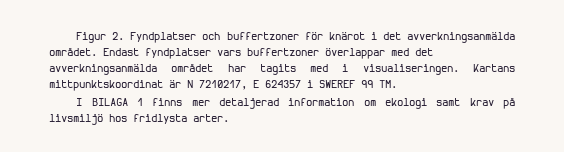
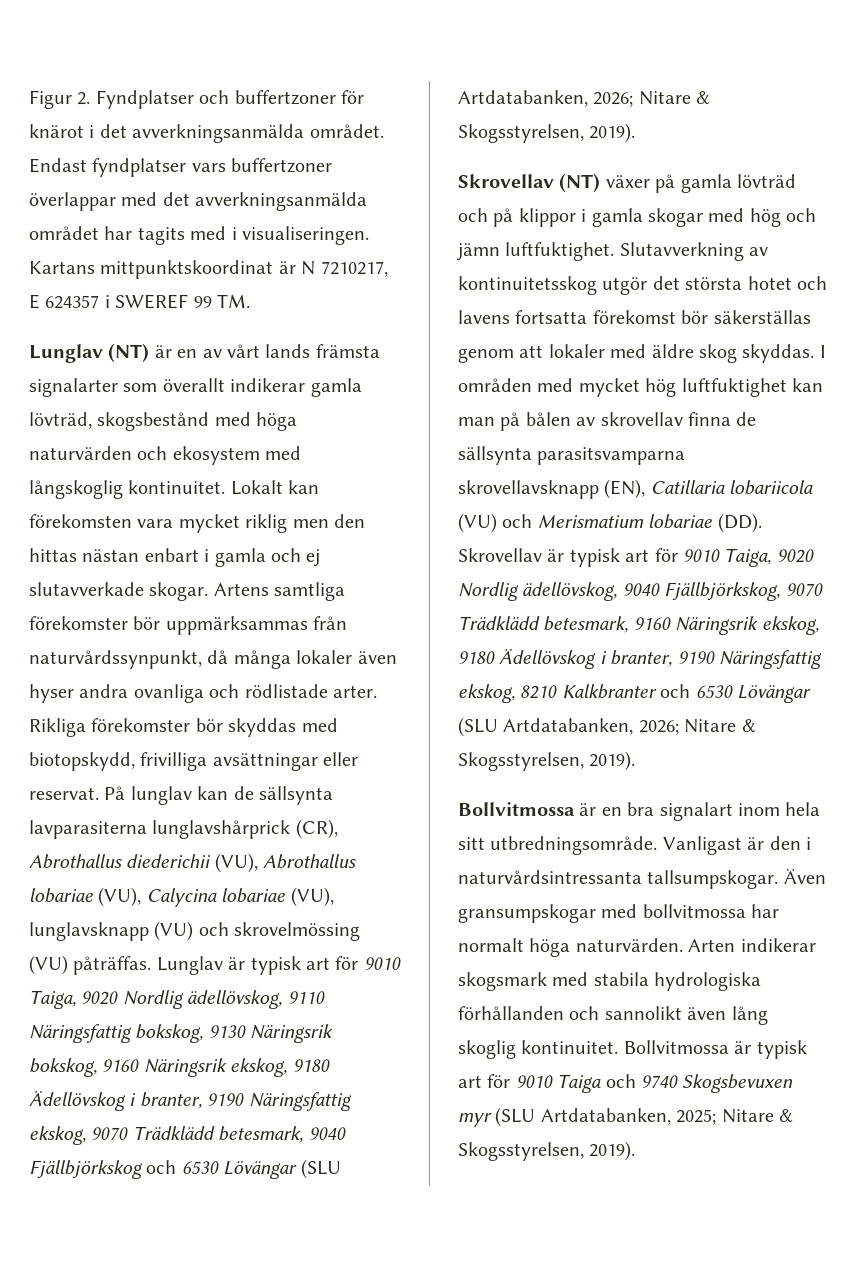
[76,98,515,109] [49,114,229,125] I BILAGA 1 finns mer detaljerad information om ekologi samt krav på livsmiljö hos fridlysta arter. -> [29,343,380,363] [29,378,362,397] [29,412,298,431] [29,446,302,465] [29,480,320,499] [29,514,365,533] [29,548,321,567] [29,582,346,601] [29,616,348,635] [29,650,397,669] [29,684,377,703] [29,718,338,737] [29,752,359,771] [29,786,333,805] [29,819,338,839] [29,853,357,873] [29,887,334,907] [29,921,361,941] [29,955,401,975] [29,990,325,1009] [29,1024,334,1043] [29,1058,330,1077] [29,1091,352,1111] [29,1126,346,1145] [29,1159,341,1179] [458,90,711,107] [458,123,636,143] [458,173,796,193] [458,208,817,227] [457,242,769,261] [458,276,827,295] [458,310,811,324] [458,344,826,363] [458,378,823,397] [458,412,757,431] [458,446,686,465] [458,479,814,499] [458,513,762,533] [458,548,814,567] [458,582,823,601] [458,616,819,635] [458,649,822,669] [458,684,811,703] [458,717,756,737] [458,751,636,771] [458,802,821,821] [458,836,811,855] [458,869,826,889] [458,904,780,923] [458,938,816,957] [458,972,762,991] [458,1006,768,1025] [458,1040,807,1059] [458,1074,794,1093] [458,1107,793,1127] [458,1141,636,1161] Lunglav (NT) är en av vårt lands främsta signalarter som överallt indikerar gamla lövträd, skogsbestånd med höga naturvärden och ekosystem med långskoglig kontinuitet. Lokalt kan förekomsten vara mycket riklig men den hittas nästan enbart i gamla och ej slutavverkade skogar. Artens samtliga förekomster bör uppmärksammas från naturvårdssynpunkt, då många lokaler även hyser andra ovanliga och rödlistade arter. Rikliga förekomster bör skyddas med biotopskydd, frivilliga avsättningar eller reservat. På lunglav kan de sällsynta lavparasiterna lunglavshårprick (CR), Abrothallus diederichii (VU), Abrothallus lobariae (VU), Calycina lobariae (VU), lunglavsknapp (VU) och skrovelmössing (VU) påträffas. Lunglav är typisk art för 9010 Taiga, 9020 Nordlig ädellövskog, 9110 Näringsfattig bokskog, 9130 Näringsrik bokskog, 9160 Näringsrik ekskog, 9180 Ädellövskog i branter, 9190 Näringsfattig ekskog, 9070 Trädklädd betesmark, 9040 Fjällbjörkskog och 6530 Lövängar (SLU Artdatabanken, 2026; Nitare & Skogsstyrelsen, 2019). // Skrovellav (NT) växer på gamla lövträd och på klippor i gamla skogar med hög och jämn luftfuktighet. Slutavverkning av kontinuitetsskog utgör det största hotet och lavens fortsatta förekomst bör säkerställas genom att lokaler med äldre skog skyddas. I områden med mycket hög luftfuktighet kan man på bålen av skrovellav finna de sällsynta parasitsvamparna skrovellavsknapp (EN), Catillaria lobariicola (VU) och Merismatium lobariae (DD). Skrovellav är typisk art för 9010 Taiga, 9020 Nordlig ädellövskog, 9040 Fjällbjörkskog, 9070 Trädklädd betesmark, 9160 Näringsrik ekskog, 9180 Ädellövskog i branter, 9190 Näringsfattig ekskog, 8210 Kalkbranter och 6530 Lövängar (SLU Artdatabanken, 2026; Nitare & Skogsstyrelsen, 2019). // Bollvitmossa är en bra signalart inom hela sitt utbredningsområde. Vanligast är den i naturvårdsintressanta tallsumpskogar. Även gransumpskogar med bollvitmossa har normalt höga naturvärden. Arten indikerar skogsmark med stabila hydrologiska förhållanden och sannolikt även lång skoglig kontinuitet. Bollvitmossa är typisk art för 9010 Taiga och 9740 Skogsbevuxen myr (SLU Artdatabanken, 2025; Nitare & Skogsstyrelsen, 2019).

